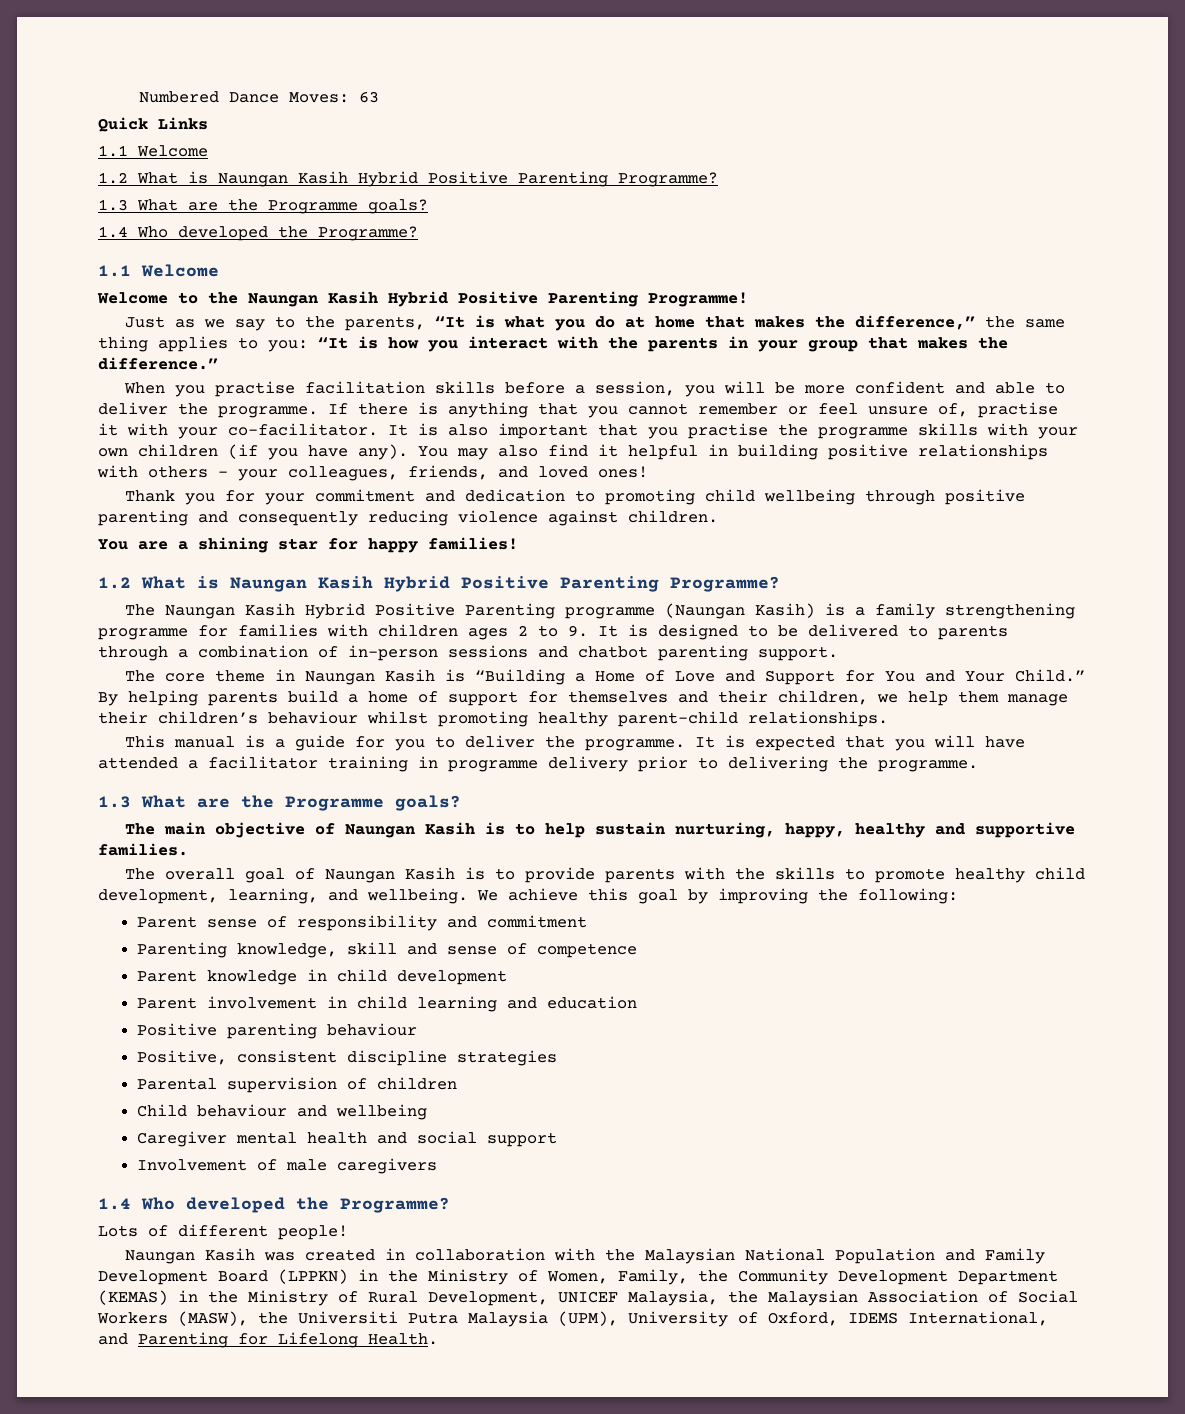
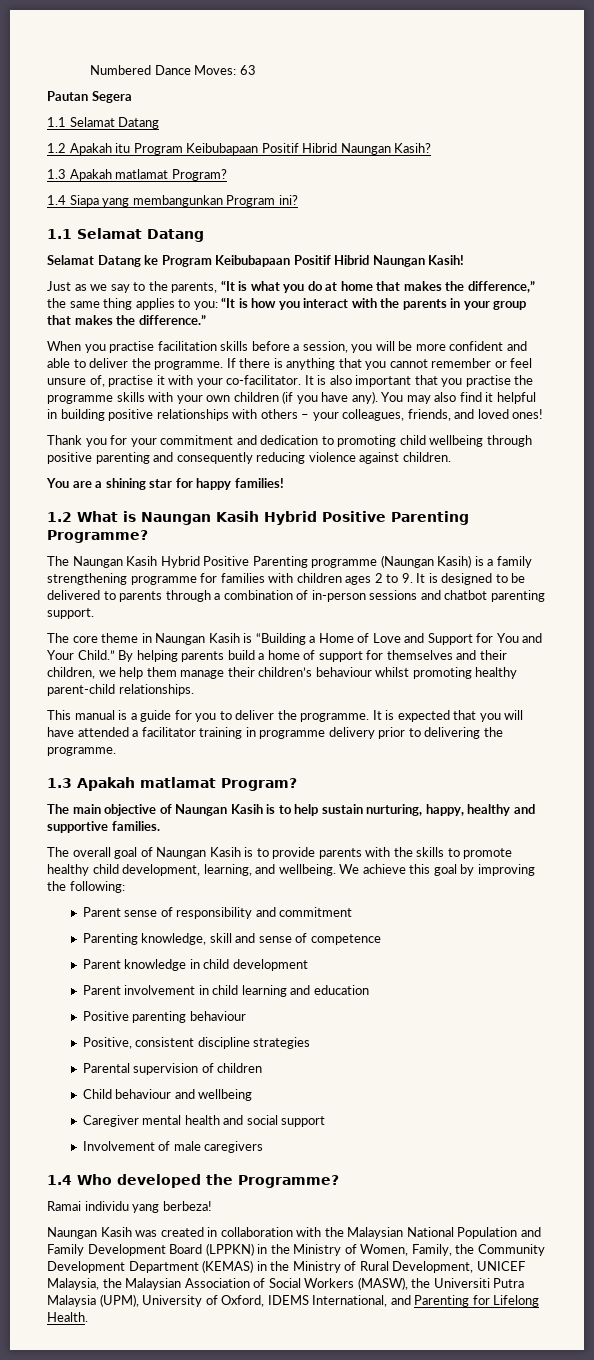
[98,117,208,132] [98,145,208,157] [98,171,718,187] [98,199,428,214] [98,226,418,241] [98,264,219,277] [97,291,748,307] Quick Links // 1.1 Welcome // 1.2 What is Naungan Kasih Hybrid Positive Parenting Programme? // 1.3 What are the Programme goals? // 1.4 Who developed the Programme? // 1.1 Welcome // Welcome to the Naungan Kasih Hybrid Positive Parenting Programme! -> [47,91,132,103] [47,117,160,129] [47,143,432,155] [47,169,227,181] [47,195,298,207] [47,228,204,242] [47,255,465,267] Pautan Segera // 1.1 Selamat Datang // 1.2 Apakah itu Program Keibubapaan Positif Hibrid Naungan Kasih? // 1.3 Apakah matlamat Program? // 1.4 Siapa yang membangunkan Program ini? // 1.1 Selamat Datang // Selamat Datang ke Program Keibubapaan Positif Hibrid Naungan Kasih!
[141,795,461,811] What are the Programme goals? -> [77,777,297,791] Apakah matlamat Program?
[98,1224,348,1240] Lots of different people! -> [47,1201,212,1213] Ramai individu yang berbeza!

